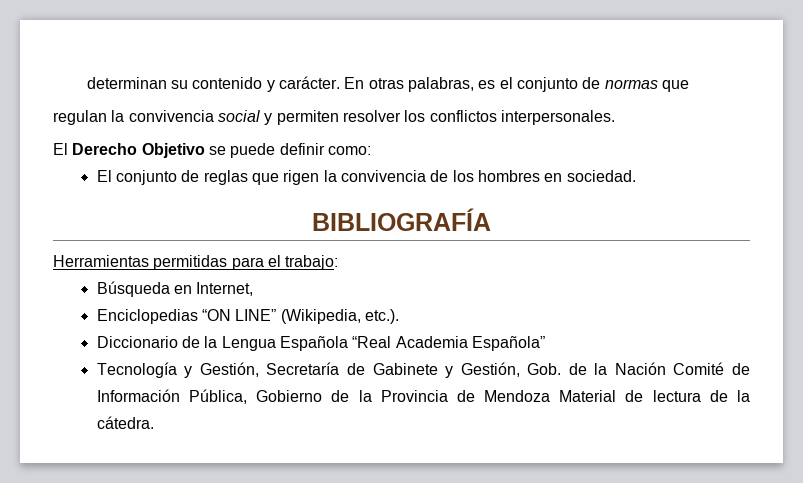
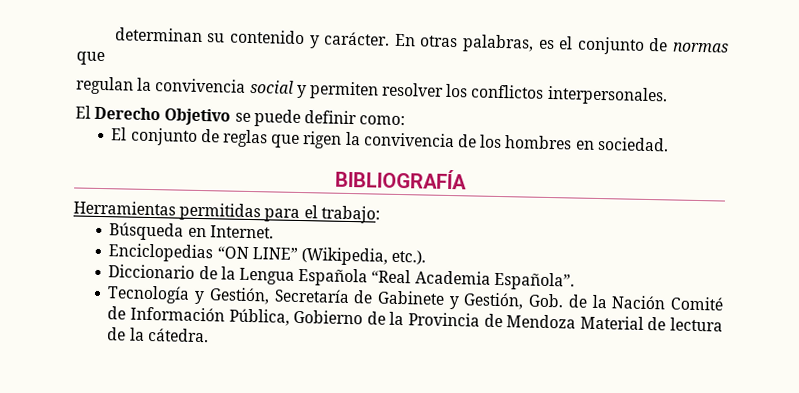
[196,282,254,296] Internet, -> [209,225,274,239] Internet.
[472,336,546,351] Española” -> [493,271,575,291] Española”.

